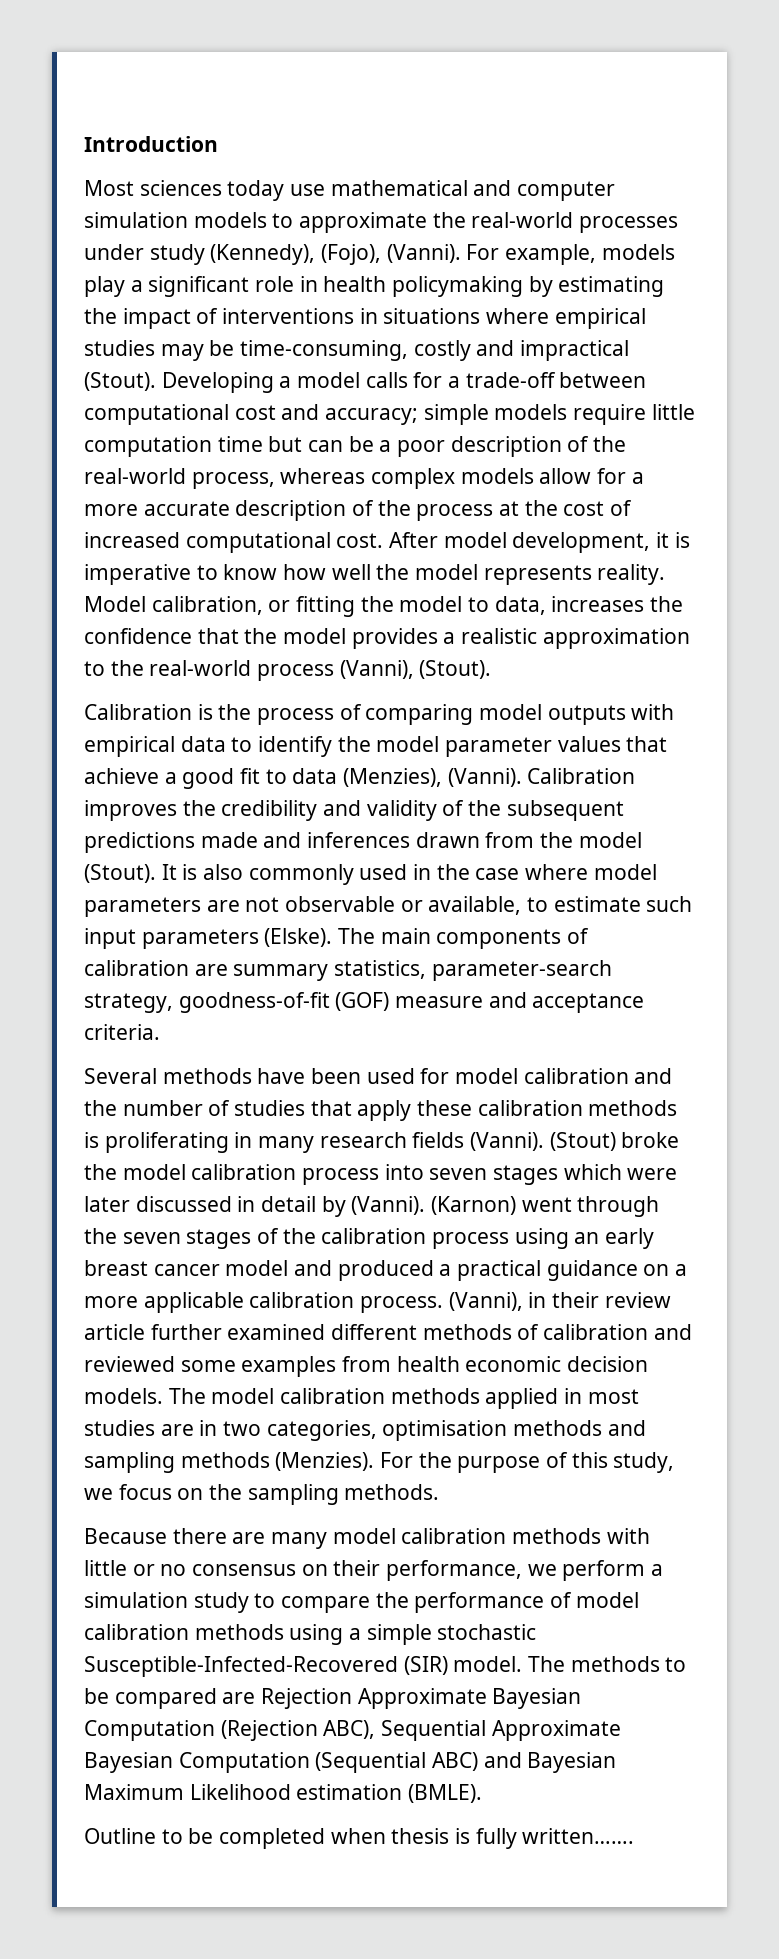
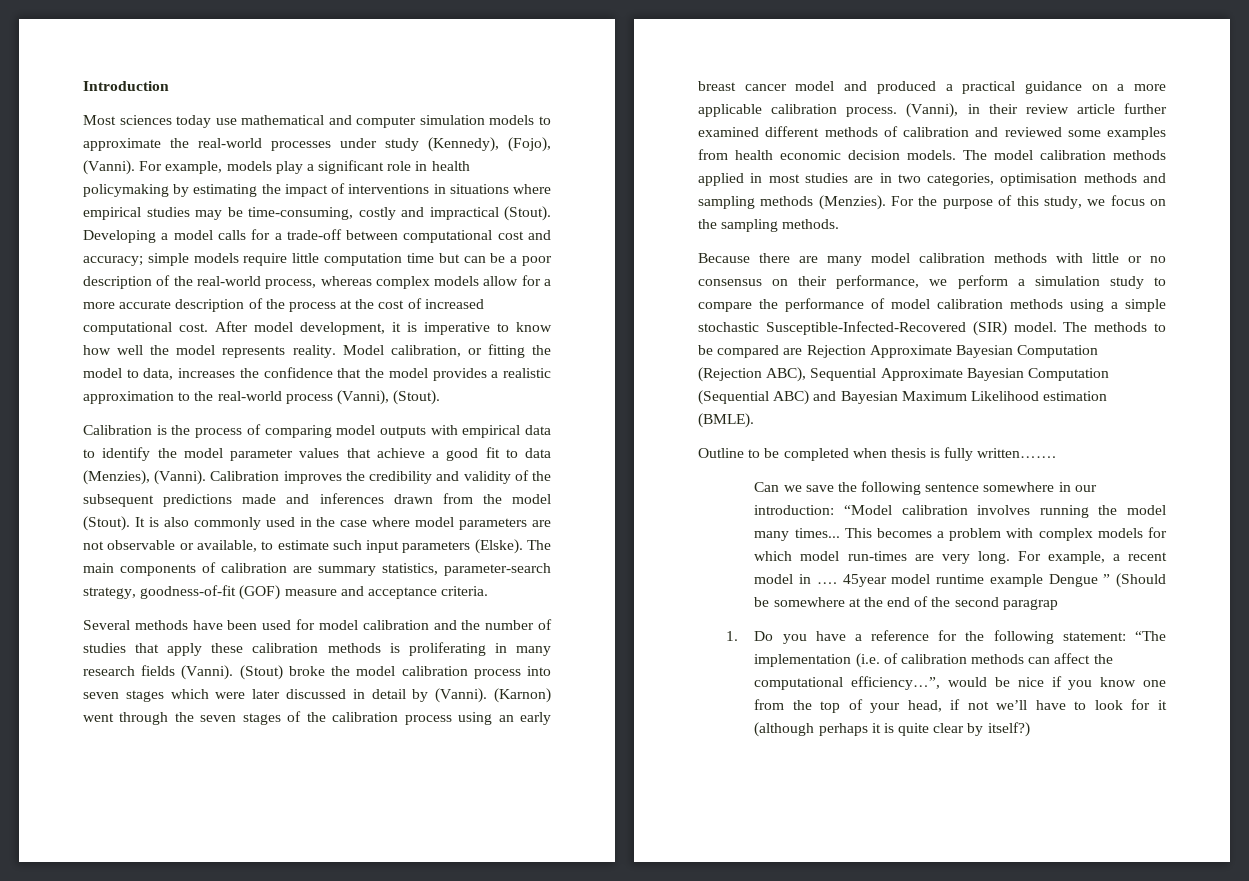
(635, 1836) none -> [754,481,1097,495] [754,505,1166,518] [754,527,1167,541] [754,551,1167,564] [754,573,1166,588] [754,596,1058,610] [726,630,1166,644] [754,653,1113,668] [754,676,1166,690] [754,699,1167,713] [754,722,1030,737] // Can we save the following sentence somewhere in our introduction: “Model calibration involves running the model many times... This becomes a problem with complex models for which model run-times are very long. For example, a recent model in …. 45year model runtime example Dengue ” (Should be somewhere at the end of the second paragrap // 1. Do you have a reference for the following statement: “The implementation (i.e. of calibration methods can affect the computational efficiency…”, would be nice if you know one from the top of your head, if not we’ll have to look for it (although perhaps it is quite clear by itself?)

